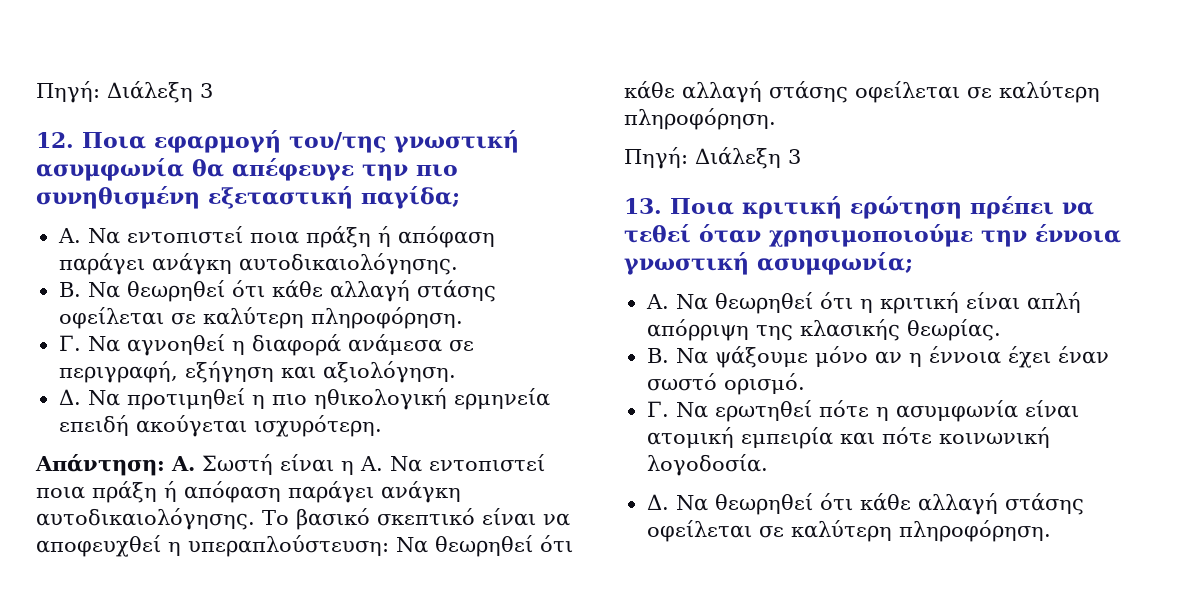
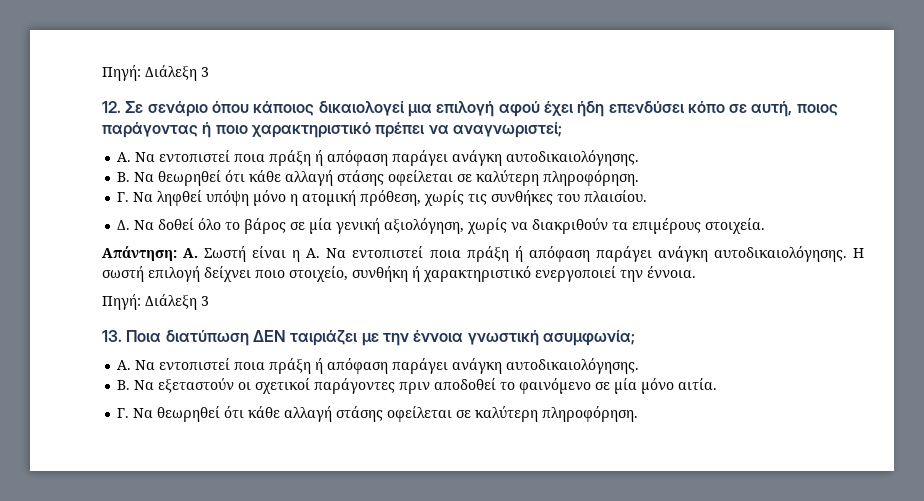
[82,130,519,153] [36,158,458,181] [36,186,460,209] Ποια εφαρμογή του/της γνωστική ασυμφωνία θα απέφευγε την πιο συνηθισμένη εξεταστική παγίδα; -> [125,101,838,117] [102,122,562,138] Σε σενάριο όπου κάποιος δικαιολογεί μια επιλογή αφού έχει ήδη επενδύσει κόπο σε αυτή, ποιος παράγοντας ή ποιο χαρακτηριστικό πρέπει να αναγνωριστεί;
[126,334,474,356] [58,361,456,383] [58,388,550,410] [58,415,382,437] αγνοηθεί η διαφορά ανάμεσα σε περιγραφή, εξήγηση και αξιολόγηση. // Δ. Να προτιμηθεί η πιο ηθικολογική ερμηνεία επειδή ακούγεται ισχυρότερη. -> [157,190,648,206] [117,218,766,234] ληφθεί υπόψη μόνο η ατομική πρόθεση, χωρίς τις συνθήκες του πλαισίου. // Δ. Να δοθεί όλο το βάρος σε μία γενική αξιολόγηση, χωρίς να διακριθούν τα επιμέρους στοιχεία.
[262,508,570,530] [36,535,389,557] Το βασικό σκεπτικό είναι να αποφευχθεί η υπεραπλούστευση: -> [853,248,865,258] [102,266,696,282] [102,294,209,310] [102,330,635,346] [117,358,640,374] [117,378,718,394] [117,408,130,418] Η σωστή επιλογή δείχνει ποιο στοιχείο, συνθήκη ή χαρακτηριστικό ενεργοποιεί την έννοια. // Πηγή: Διάλεξη 3 // 13. Ποια διατύπωση ΔΕΝ ταιριάζει με την έννοια γνωστική ασυμφωνία; // Α. Να εντοπιστεί ποια πράξη ή απόφαση παράγει ανάγκη αυτοδικαιολόγησης. // Β. Να εξεταστούν οι σχετικοί παράγοντες πριν αποδοθεί το φαινόμενο σε μία μόνο αιτία. // Γ.
[624,147,801,169] [624,196,1094,219] [624,224,1121,247] [624,252,913,275] [645,292,1081,314] [646,319,1001,341] [646,346,1109,368] [646,373,805,395] [646,400,1079,422] [646,427,1050,449] [646,454,768,476] [646,493,1084,515] [646,520,1051,542] // Πηγή: Διάλεξη 3 // 13. Ποια κριτική ερώτηση πρέπει να τεθεί όταν χρησιμοποιούμε την έννοια γνωστική ασυμφωνία; // Α. Να θεωρηθεί ότι η κριτική είναι απλή απόρριψη της κλασικής θεωρίας. // Β. Να ψάξουμε μόνο αν η έννοια έχει έναν σωστό ορισμό. // Γ. Να ερωτηθεί πότε η ασυμφωνία είναι ατομική εμπειρία και πότε κοινωνική λογοδοσία. // Δ. Να θεωρηθεί ότι κάθε αλλαγή στάσης οφείλεται σε καλύτερη πληροφόρηση. -> (639, 414) none

